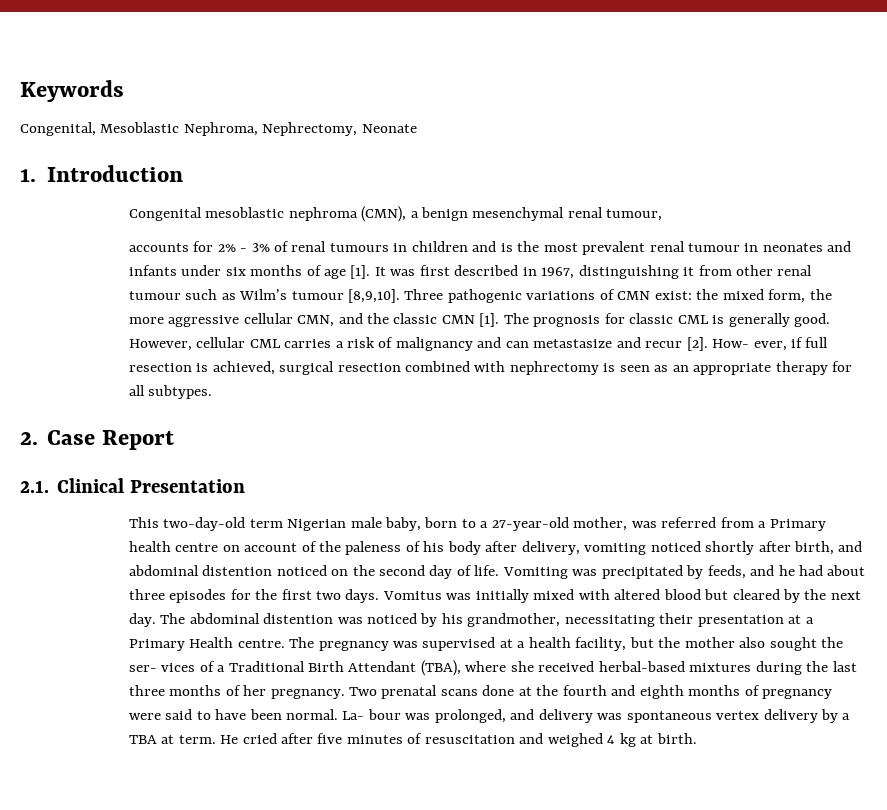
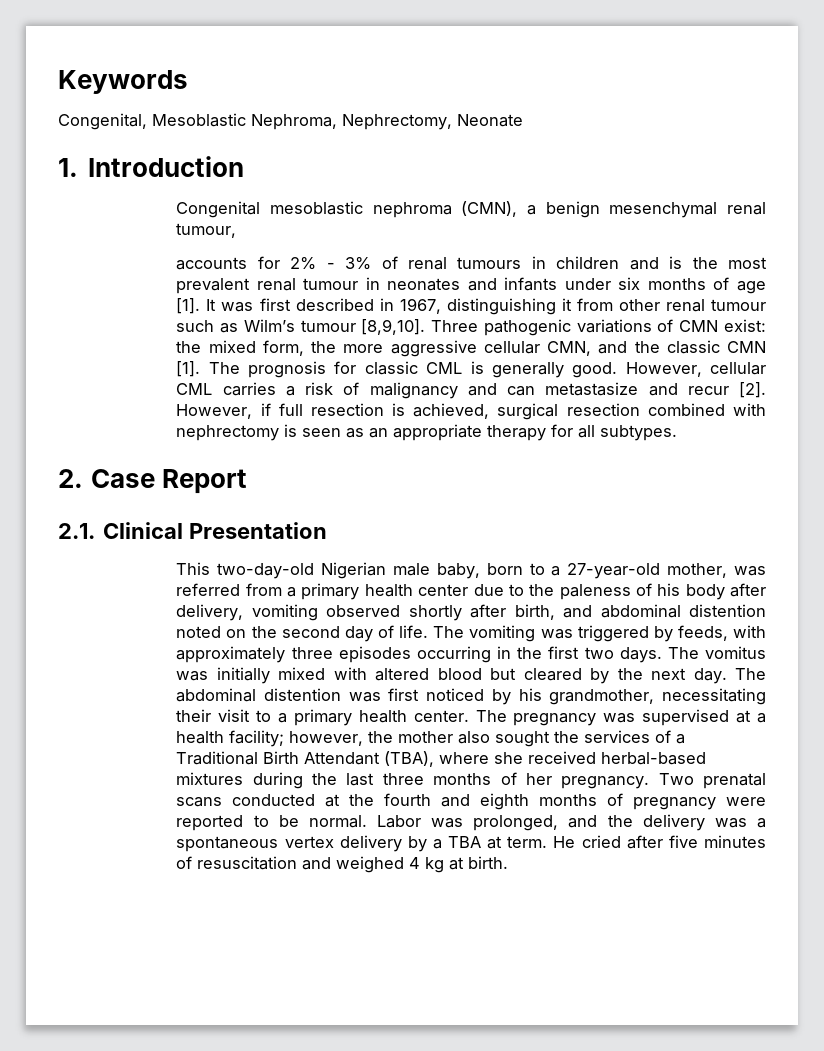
[712,339,787,351] How- ever, -> [176,404,253,419] However,
[249,519,283,528] term -> (315, 571) none
[769,519,826,531] [128,541,317,552] Primary health centre on account of -> [301,583,524,600] primary health center due to
[650,541,701,552] noticed -> [326,605,401,617] observed
[276,565,327,576] noticed -> [176,626,222,638] noted
[502,565,866,579] [128,589,251,603] Vomiting was precipitated by feeds, and he had about three episodes for -> [433,625,767,642] [176,646,512,663] The vomiting was triggered by feeds, with approximately three episodes occurring in
[382,591,442,600] Vomitus -> [667,646,766,659] The vomitus
(363, 620) none -> [388,688,420,701] first
[697,615,814,627] [128,637,285,651] presentation at a Primary Health centre. -> [218,709,469,726] visit to a primary health center.
[575,637,654,651] facility, but -> [229,730,364,747] facility; however,
[128,663,196,672] ser- vices -> [584,730,651,743] services
[482,685,515,696] done -> [232,794,316,806] conducted
[165,709,401,720] said to have been normal. La- bour -> [176,815,421,831] reported to be normal. Labor
(535, 714) none -> [607,815,633,827] the
(623, 716) none -> [756,818,766,828] a

